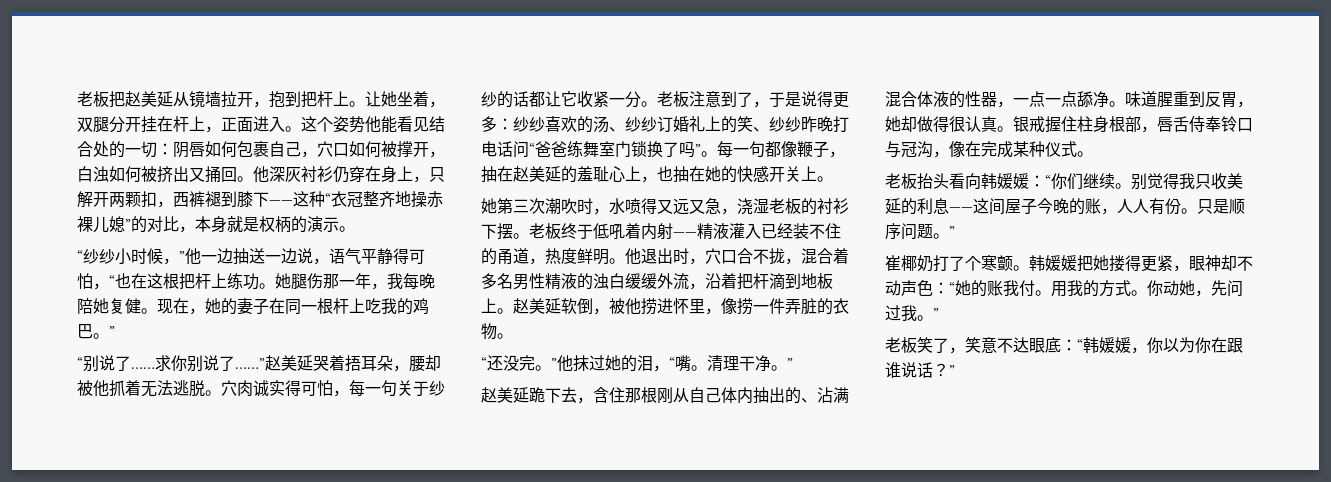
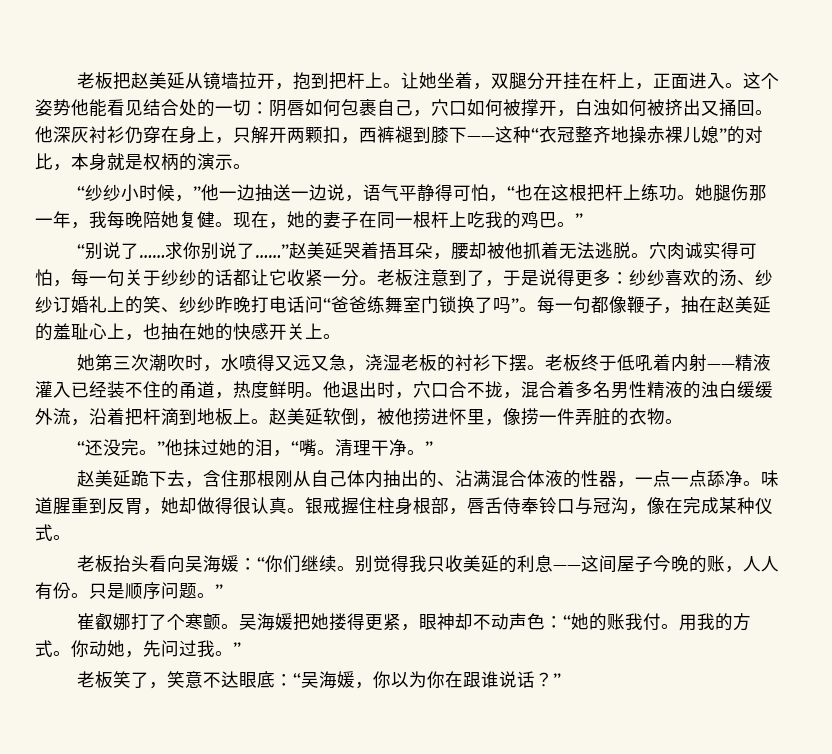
[981,173,1013,190] 韩媛 -> [185,555,222,573] 吴海
[901,255,933,272] 椰奶 -> [95,613,132,631] 叡娜
[1029,255,1061,272] 韩媛 -> [239,613,276,631] 吴海
[1083,337,1115,354] 韩媛 -> [301,671,338,689] 吴海

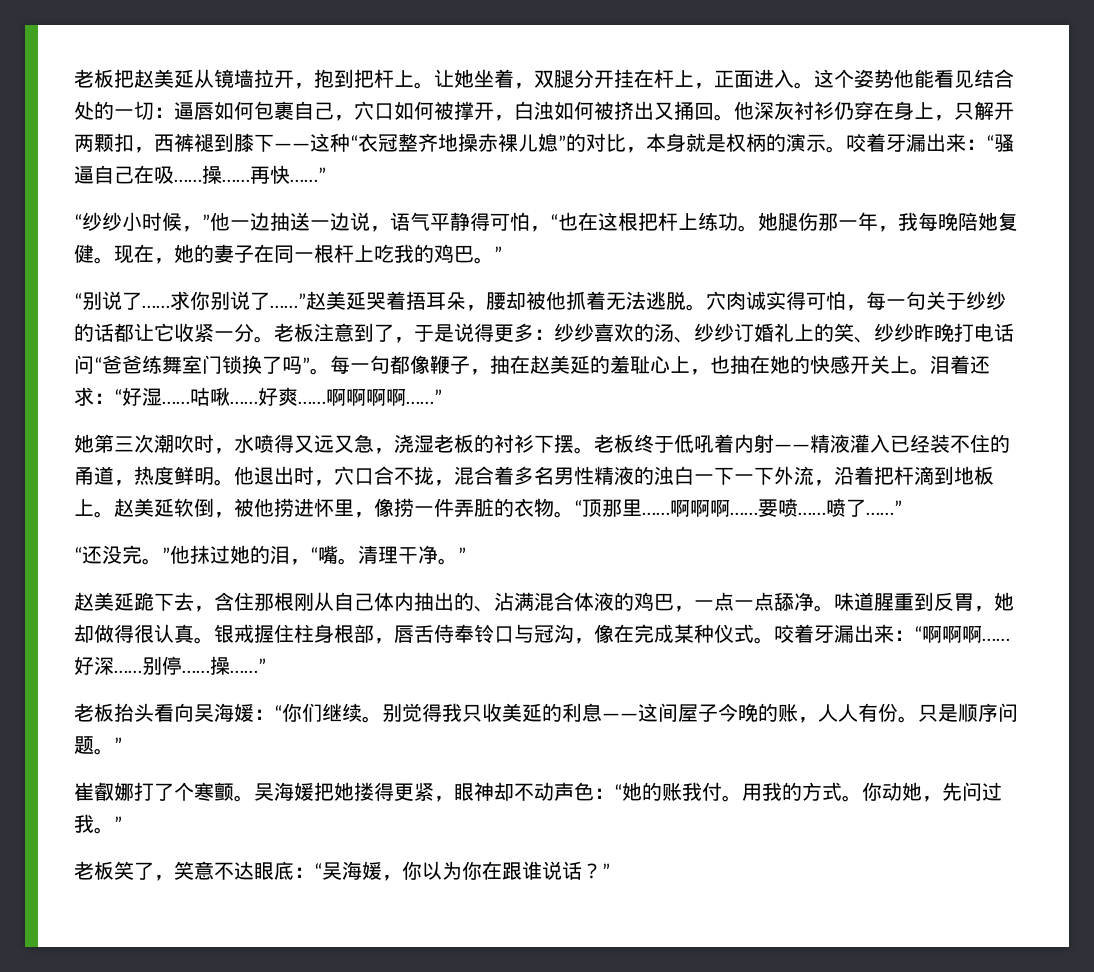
[269,99,287,117] 阴 -> [174,102,194,120] 逼
(251, 166) none -> [846,133,1014,152] [74,165,326,184] 咬着牙漏出来：“骚逼自己在吸……操……再快……”
(341, 336) none -> [930,355,990,374] [74,387,442,406] 泪着还求：“好湿……咕啾……好爽……啊啊啊啊……”
[737,381,773,398] 缓缓 -> [694,467,774,485] 一下一下
(683, 421) none -> [574,498,902,517] “顶那里……啊啊啊……要喷……喷了……”
[581,470,618,487] 性器 -> [634,592,674,611] 鸡巴
(71, 537) none -> [774,624,1010,643] [74,656,266,675] 咬着牙漏出来：“啊啊啊……好深……别停……操……”

